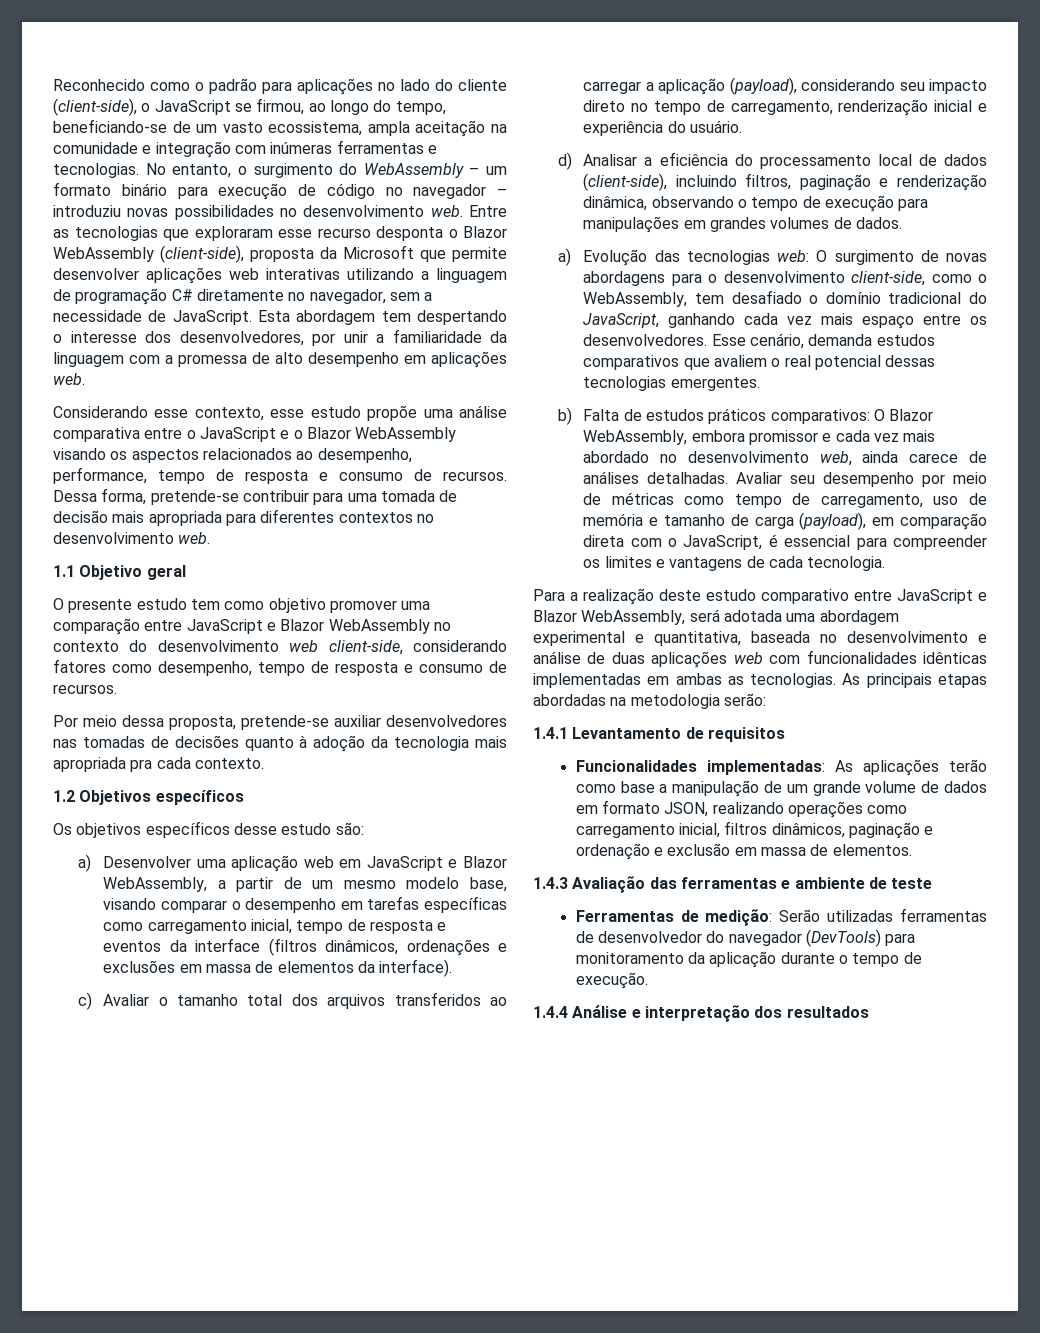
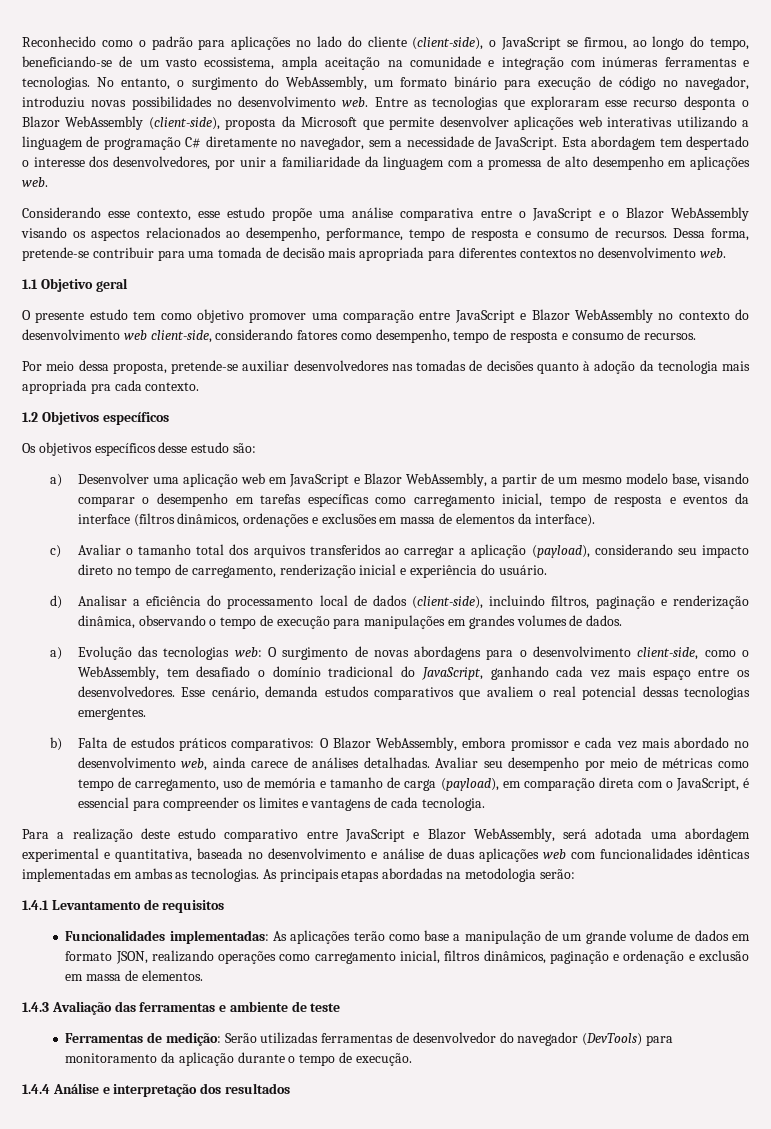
[363,163,480,178] WebAssembly – -> [285,76,367,90] WebAssembly,
[413,184,507,199] navegador – -> [684,76,749,90] navegador,
[417,310,507,325] despertando -> [685,136,749,150] despertado

